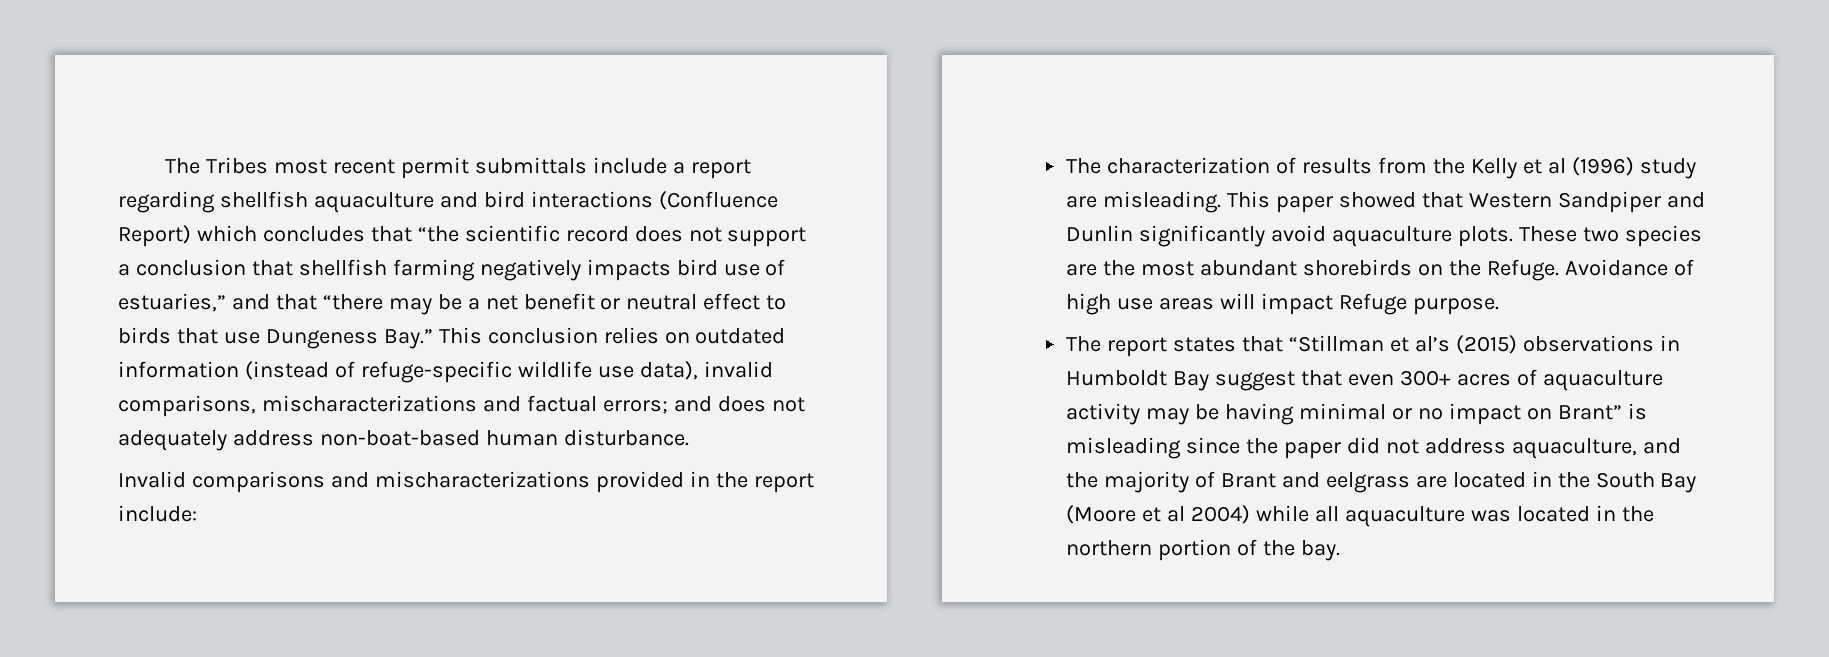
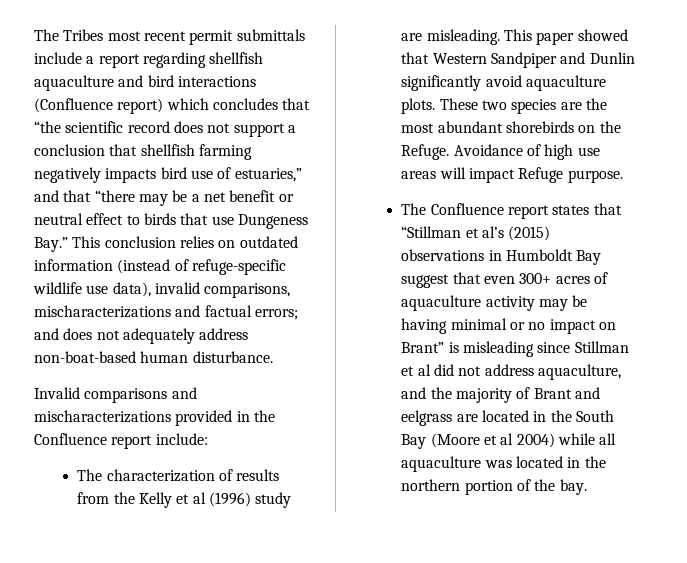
[118,225,191,247] Report) -> [117,98,164,114] report)
(748, 480) none -> [34,433,107,445] Confluence
(1102, 344) none -> [430,203,504,215] Confluence
[1246,438,1341,459] the paper -> [574,341,629,353] [401,364,431,376] Stillman et al

